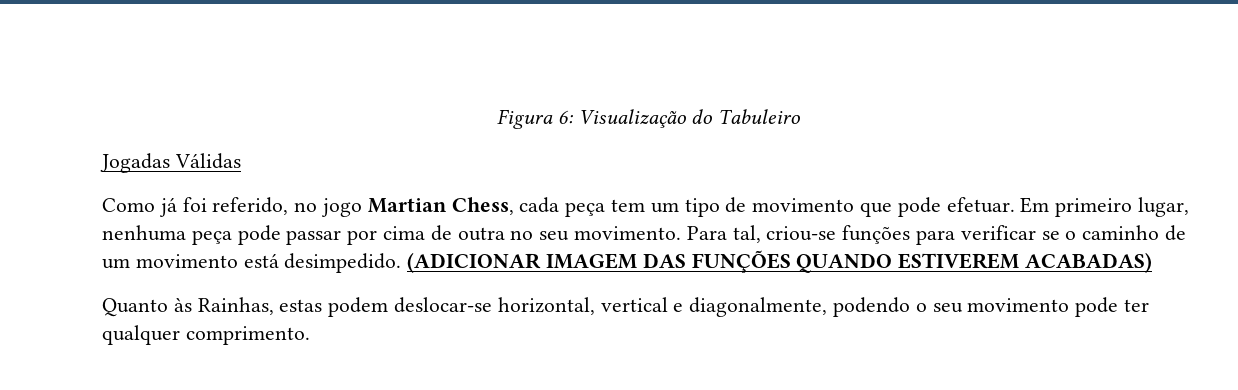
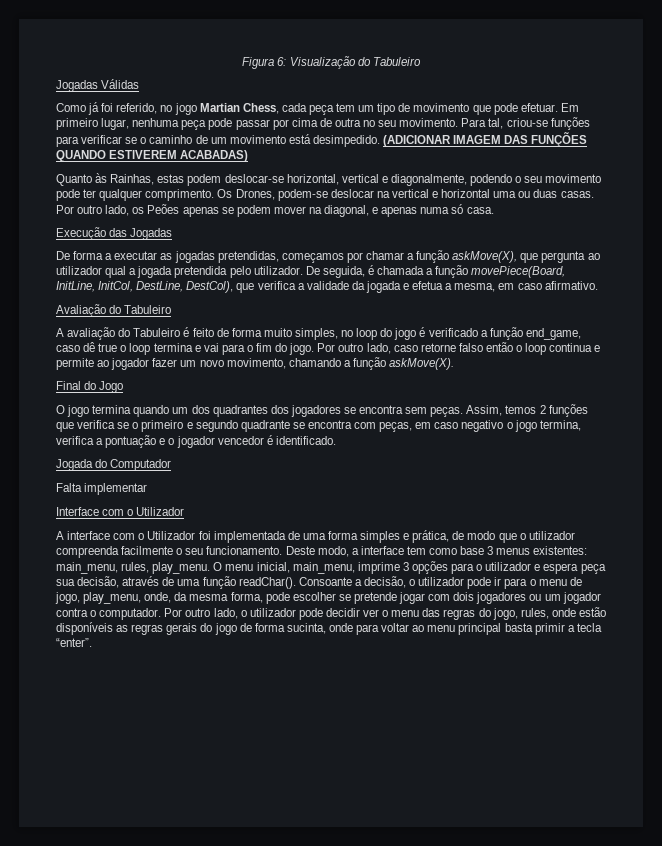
(310, 335) none -> [217,189,594,201] [56,204,494,217] [56,227,173,240] [56,250,600,263] [56,265,566,278] [56,281,598,293] [56,304,172,317] [56,327,581,340] [56,342,601,355] [56,357,455,370] [56,381,124,393] [56,404,588,417] [56,420,581,432] [56,435,336,448] [56,459,172,471] [56,483,148,495] [56,507,185,516] [56,530,575,543] [56,546,588,558] [56,561,606,574] [56,576,582,589] [55,592,601,604] [56,607,606,620] [56,622,602,635] [56,638,92,647] Os Drones, podem-se deslocar na vertical e horizontal uma ou duas casas. Por outro lado, os Peões apenas se podem mover na diagonal, e apenas numa só casa. // Execução das Jogadas // De forma a executar as jogadas pretendidas, começamos por chamar a função askMove(X), que pergunta ao utilizador qual a jogada pretendida pelo utilizador. De seguida, é chamada a função movePiece(Board, InitLine, InitCol, DestLine, DestCol), que verifica a validade da jogada e efetua a mesma, em caso afirmativo. // Avaliação do Tabuleiro // A avaliação do Tabuleiro é feito de forma muito simples, no loop do jogo é verificado a função end_game, caso dê true o loop termina e vai para o fim do jogo. Por outro lado, caso retorne falso então o loop continua e permite ao jogador fazer um novo movimento, chamando a função askMove(X). // Final do Jogo // O jogo termina quando um dos quadrantes dos jogadores se encontra sem peças. Assim, temos 2 funções que verifica se o primeiro e segundo quadrante se encontra com peças, em caso negativo o jogo termina, verifica a pontuação e o jogador vencedor é identificado. // Jogada do Computador // Falta implementar // Interface com o Utilizador // A interface com o Utilizador foi implementada de uma forma simples e prática, de modo que o utilizador compreenda facilmente o seu funcionamento. Deste modo, a interface tem como base 3 menus existentes: main_menu, rules, play_menu. O menu inicial, main_menu, imprime 3 opções para o utilizador e espera peça sua decisão, através de uma função readChar(). Consoante a decisão, o utilizador pode ir para o menu de jogo, play_menu, onde, da mesma forma, pode escolher se pretende jogar com dois jogadores ou um jogador contra o computador. Por outro lado, o utilizador pode decidir ver o menu das regras do jogo, rules, onde estão disponíveis as regras gerais do jogo de forma sucinta, onde para voltar ao menu principal basta primir a tecla “enter”.

